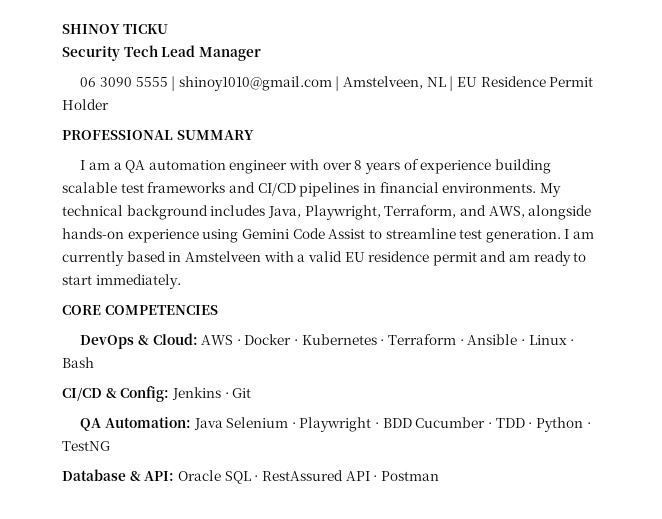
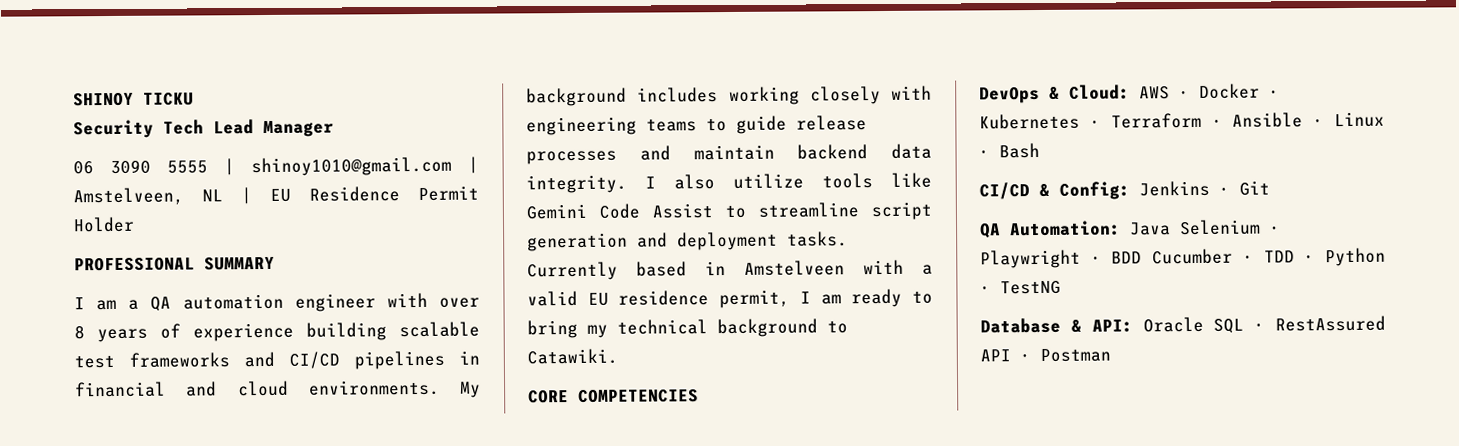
(439, 187) none -> [186,380,289,397] and cloud
[62,205,123,216] technical -> (481, 389) none
[267,205,592,220] [62,228,239,243] Java, Playwright, Terraform, and AWS, alongside hands-on experience using -> [728,85,932,106] [526,115,867,136] [526,143,932,165] [526,172,932,194] working closely with engineering teams to guide release processes and maintain backend data integrity. I also utilize tools like
[459,229,595,243] [62,251,124,266] test generation. I am currently -> [871,201,932,221] [527,231,848,252] [527,261,618,281] script generation and deployment tasks. Currently
[432,251,507,266] permit and -> [719,289,811,309] permit, I
[62,274,181,289] start immediately. -> [527,318,848,339] [527,348,618,365] bring my technical background to Catawiki.

